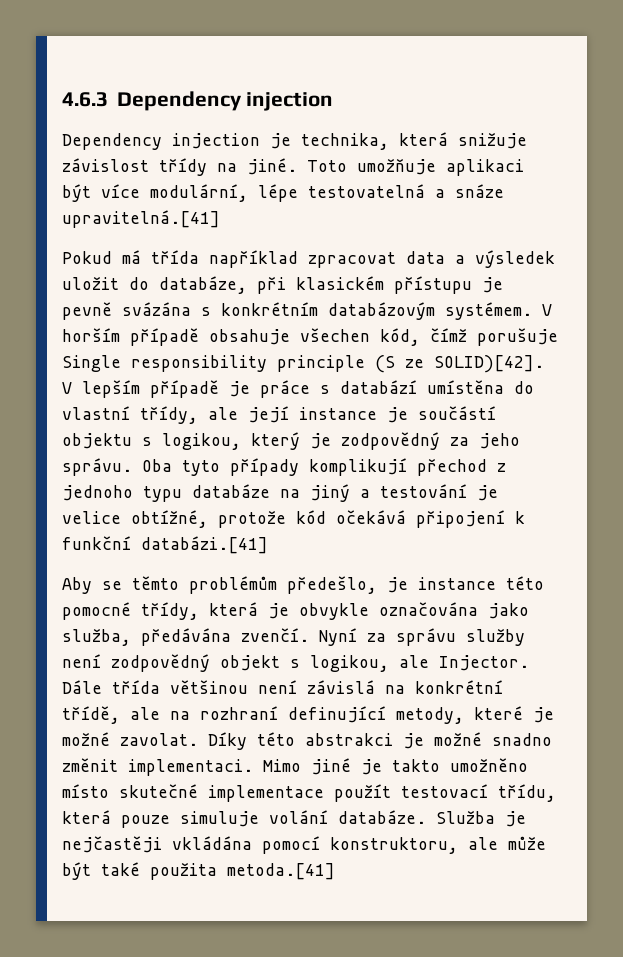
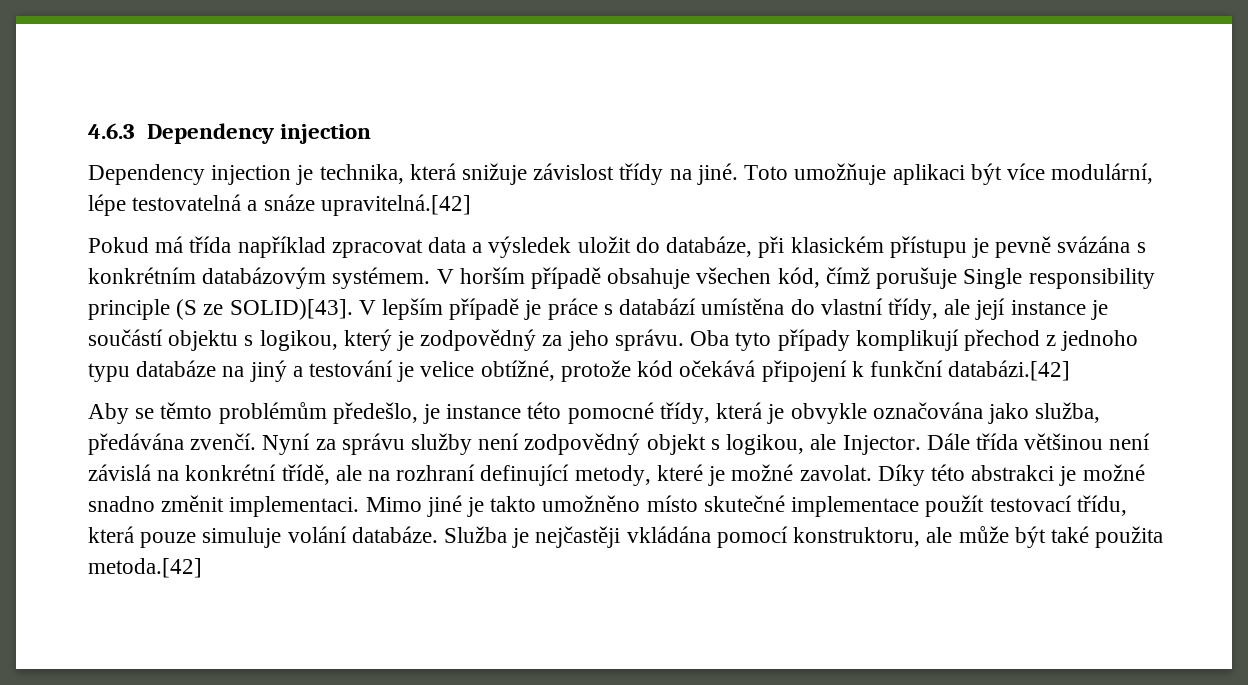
[62,210,220,228] upravitelná.[41] -> [320,194,471,216] upravitelná.[42]
[434,355,544,373] SOLID)[42]. -> [229,299,353,320] SOLID)[43].
[141,536,268,554] databázi.[41] -> [948,360,1071,381] databázi.[42]
[227,863,335,880] metoda.[41] -> [88,558,202,578] metoda.[42]

